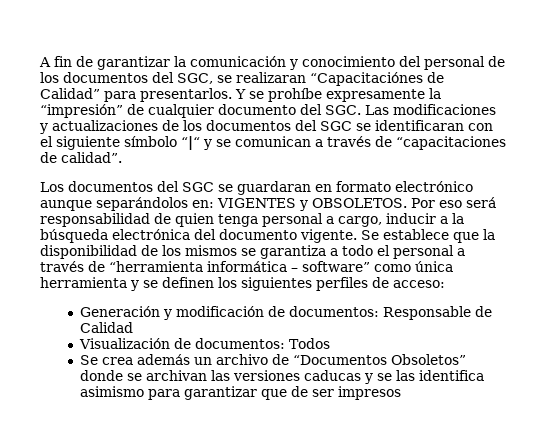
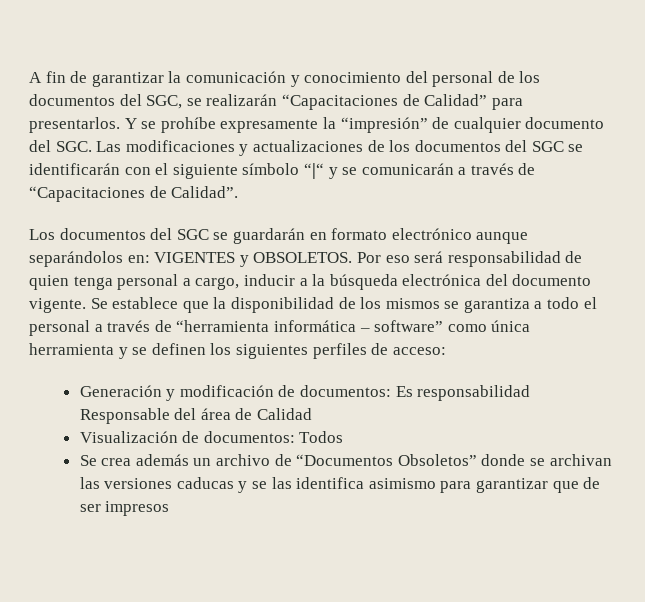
[236,72,423,86] realizaran “Capacitaciónes -> [206,94,398,110] realizarán “Capacitaciones
[375,120,464,131] identificaran -> [29,163,120,175] identificarán
[235,136,506,150] [40,152,122,163] comunican a través de “capacitaciones de calidad”. -> [361,163,536,175] [29,186,239,202] comunicarán a través de “Capacitaciones de Calidad”.
[237,181,311,195] guardaran -> [232,228,305,244] guardarán
[383,306,472,320] Responsable -> [395,385,531,401] [79,408,231,424] Es responsabilidad Responsable del área

